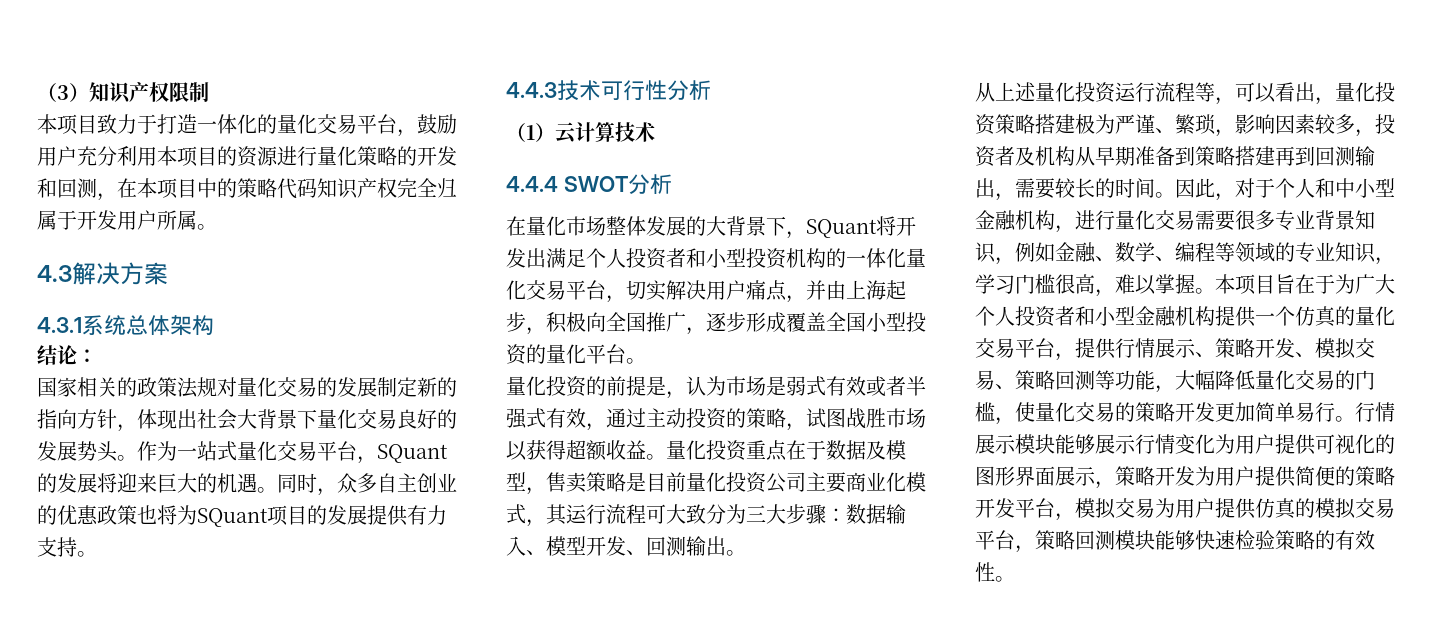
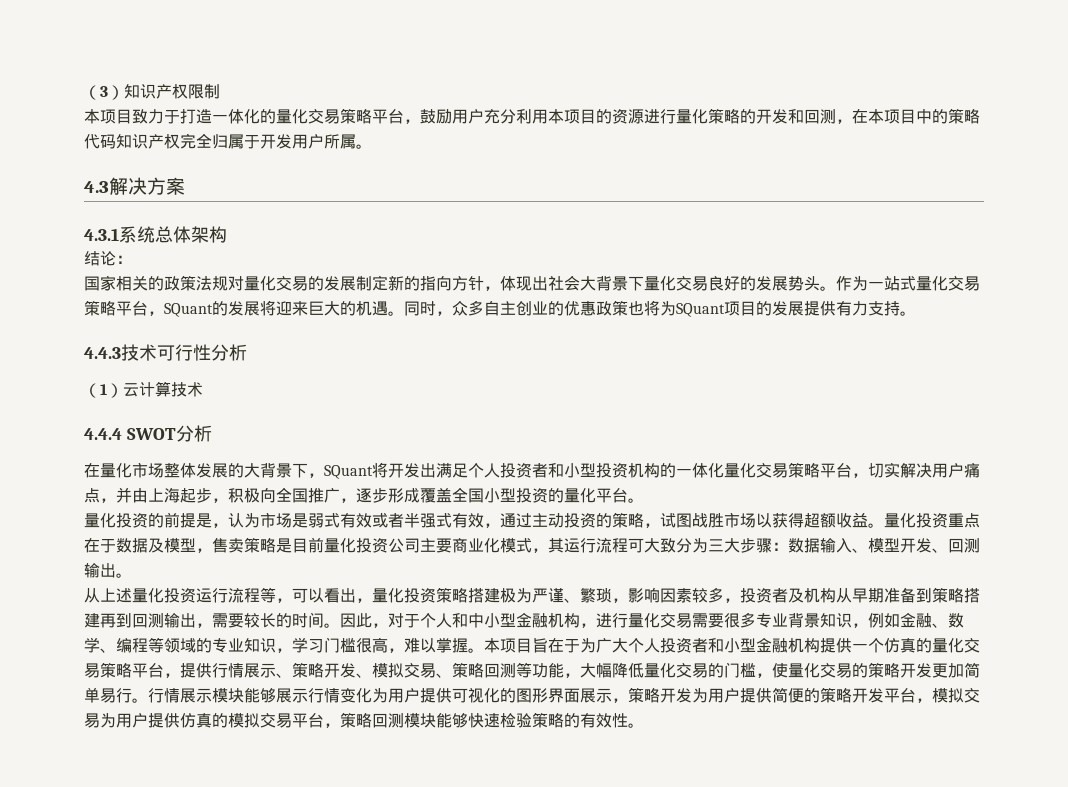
(357, 124) none -> [340,108,372,124] 策略
(317, 451) none -> [84,300,116,316] 策略
(566, 290) none -> [788,462,820,478] 策略
(1015, 348) none -> [100,662,132,678] 策略

